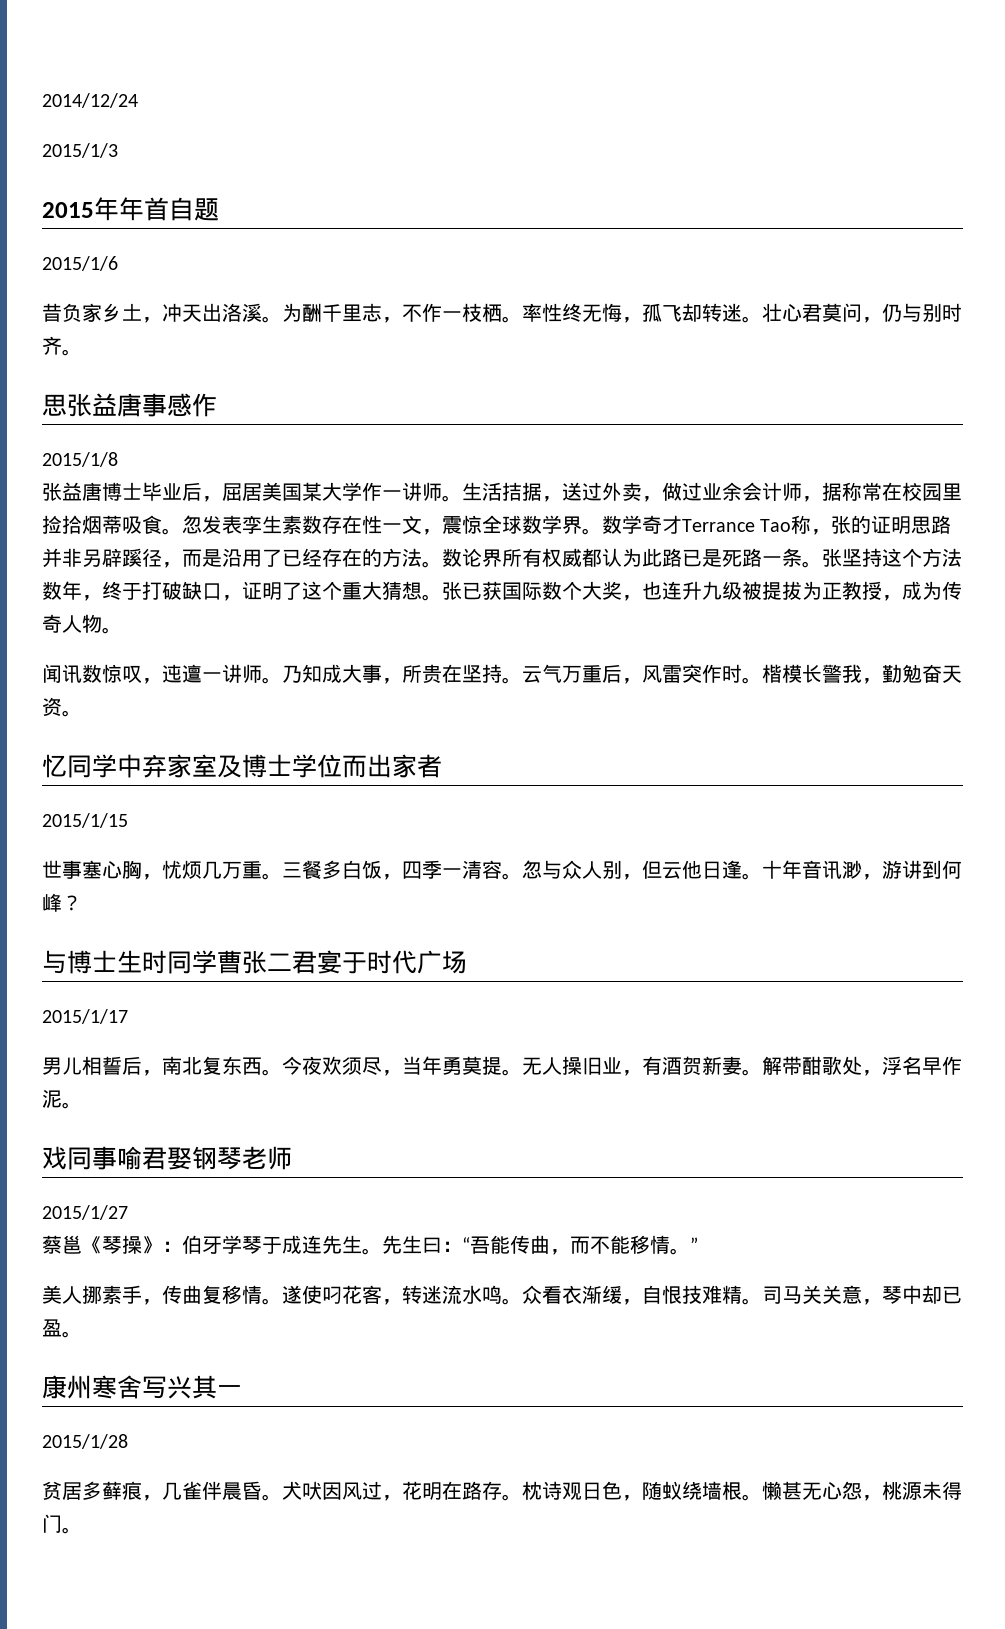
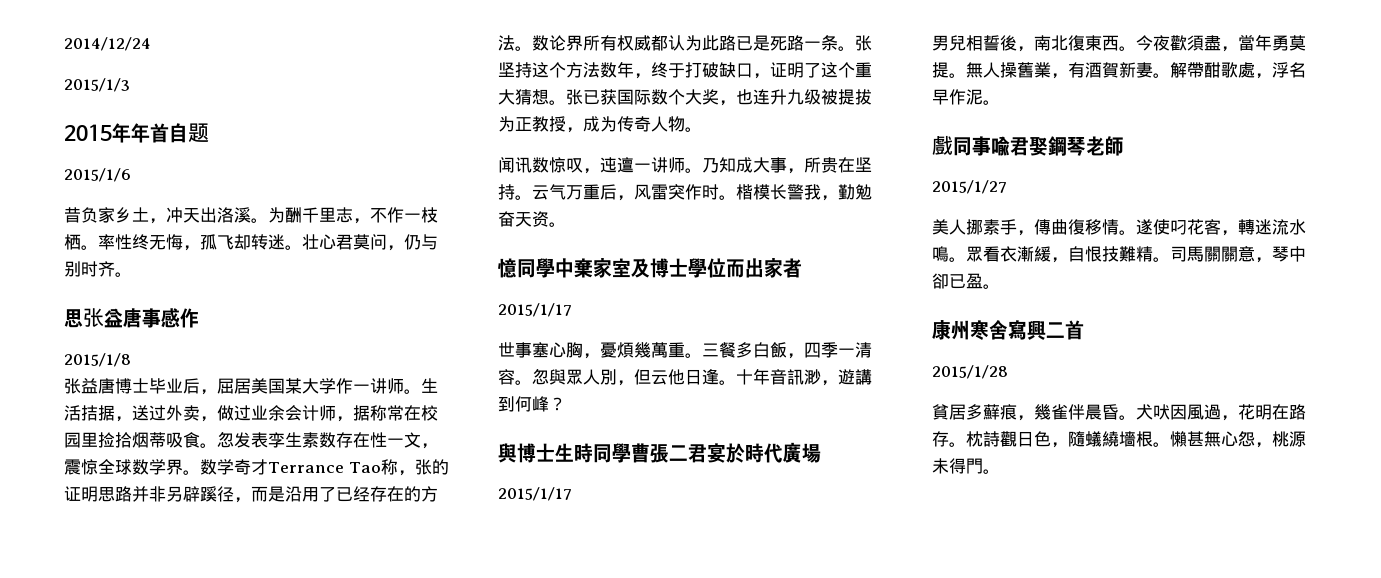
[42,754,167,778] 忆同学中弃 -> [498,258,593,278] 憶同學中棄
[292,754,317,778] 学 -> [688,258,707,278] 學
[42,813,128,828] 2015/1/15 -> [498,303,572,317] 2015/1/17
[162,860,242,879] 忧烦几万 -> [600,342,668,358] 憂煩幾萬
[362,860,382,879] 饭 -> [770,342,787,358] 飯
[542,860,622,879] 与众人别 -> [549,369,617,385] 與眾人別
[822,860,922,880] 讯渺，游讲 -> [787,369,872,386] 訊渺，遊講
[42,950,467,974] [42,1009,128,1024] [42,1056,962,1076] [42,1089,82,1109] [42,1146,292,1170] [42,1205,128,1220] [42,1235,698,1255] 与博士生时同学曹张二君宴于时代广场 // 2015/1/17 // 男儿相誓后，南北复东西。今夜欢须尽，当年勇莫提。无人操旧业，有酒贺新妻。解带酣歌处，浮名早作泥。 // 戏同事喻君娶钢琴老师 // 2015/1/27 // 蔡邕《琴操》：伯牙学琴于成连先生。先生曰：“吾能传曲，而不能移情。” -> [498,442,821,463] [498,487,572,501] [932,34,1306,52] [932,62,1306,79] [932,89,1000,105] [932,135,1124,156] [932,180,1007,194] 與博士生時同學曹張二君宴於時代廣場 // 2015/1/17 // 男兒相誓後，南北復東西。今夜歡須盡，當年勇莫提。無人操舊業，有酒賀新妻。解帶酣歌處，浮名早作泥。 // 戲同事喩君娶鋼琴老師 // 2015/1/27
[162,1285,222,1304] 传曲复 -> [1034,219,1085,235] 傳曲復
[402,1285,842,1305] 转迷流水鸣。众看衣渐缓，自恨技难精。司马关关 -> [1238,219,1306,235] [932,246,1238,263] 轉迷流水鳴。眾看衣漸緩，自恨技難精。司馬關關
[922,1285,942,1304] 却 -> [932,273,949,289] 卻
[142,1375,242,1399] 写兴其一 -> [1008,320,1084,340] 寫興二首
[42,1481,182,1501] 贫居多藓痕，几 -> [932,404,1051,421] 貧居多蘚痕，幾
[342,1481,382,1500] 风过 -> [1187,404,1221,420] 風過
[542,1481,822,1501] 诗观日色，随蚁绕墙根。懒甚无 -> [983,431,1221,448] 詩觀日色，隨蟻繞墻根。懶甚無
[42,1514,62,1533] 门 -> [966,458,983,474] 門

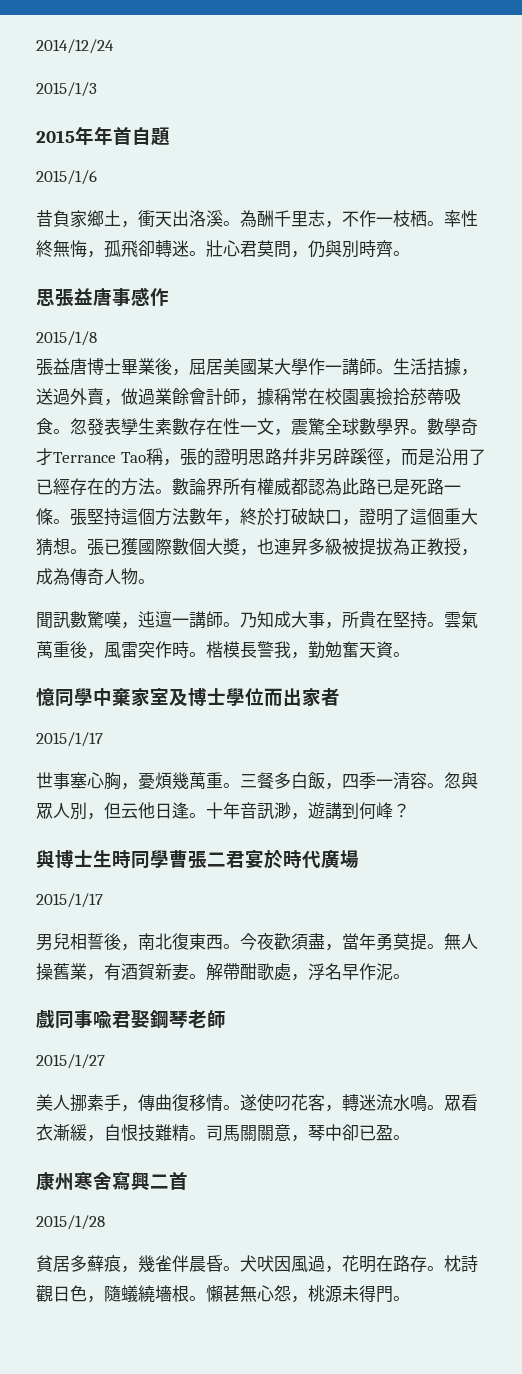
[188,123,209,143] 题 -> [151,127,170,146] 題
[81,207,183,224] 负家乡土，冲 -> [53,210,155,228] 負家鄉土，衝
[268,207,285,223] 为 -> [240,210,257,228] 為
[132,234,438,251] [64,261,115,277] 终无悔，孤飞却转迷。壮心君莫问，仍与别时齐 -> [36,240,393,258] 終無悔，孤飛卻轉迷。壯心君莫問，仍與別時齊
[83,308,104,327] 张 -> [55,289,74,307] 張
[64,378,81,394] 张 -> [36,358,53,376] 張
[149,378,200,394] 毕业后 -> [121,358,172,375] 畢業後
[268,378,438,394] [64,405,438,422] [64,431,438,449] [64,459,449,476] [64,486,149,502] 国某大学作一讲师。生活拮据，送过外卖，做过业余会计师，据称常在校园里捡拾烟蒂吸食。忽发表孪生素数存在性一文，震惊全球数学界。数学奇才Terrance Tao称，张的证明思路并 -> [240,358,478,376] [36,388,461,406] [36,418,478,436] [36,448,299,466] 國某大學作一講師。生活拮據，送過外賣，做過業餘會計師，據稱常在校園裏撿拾菸蔕吸食。忽發表孿生素數存在性一文，震驚全球數學界。數學奇才Terrance Tao稱，張的證明思路幷
[217,486,234,502] 径 -> [366,448,384,465] 徑
[353,486,370,502] 经 -> [53,478,70,495] 經
[532,35,872,51] [498,61,872,79] [498,89,872,106] [498,116,515,132] 数论界所有权威都认为此路已是死路一条。张坚持这个方法数年，终于打破缺口，证明了这个重大猜想。张已获国际数个大奖，也连升九级被提拔为 -> [172,478,461,496] [36,508,478,526] [36,538,410,556] 數論界所有權威都認為此路已是死路一條。張堅持這個方法數年，終於打破缺口，證明了這個重大猜想。張已獲國際數個大奬，也連昇多級被提拔為
[600,116,634,132] 为传 -> [53,568,87,586] 為傳
[498,157,583,173] 闻讯数惊叹 -> [36,611,121,629] 聞訊數驚嘆
[651,157,685,173] 讲师 -> [189,611,223,628] 講師
[821,157,872,173] [498,184,787,201] 贵在坚持。云气万重后，风雷突作时。楷模长 -> [359,611,478,629] [36,641,257,659] 貴在堅持。雲氣萬重後，風雷突作時。楷模長
[498,211,549,227] 奋天资 -> [342,641,393,658] 奮天資

